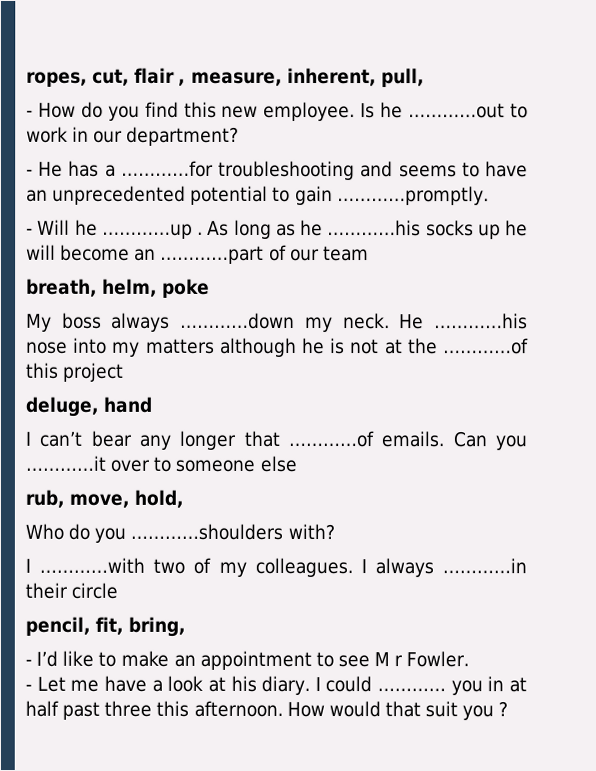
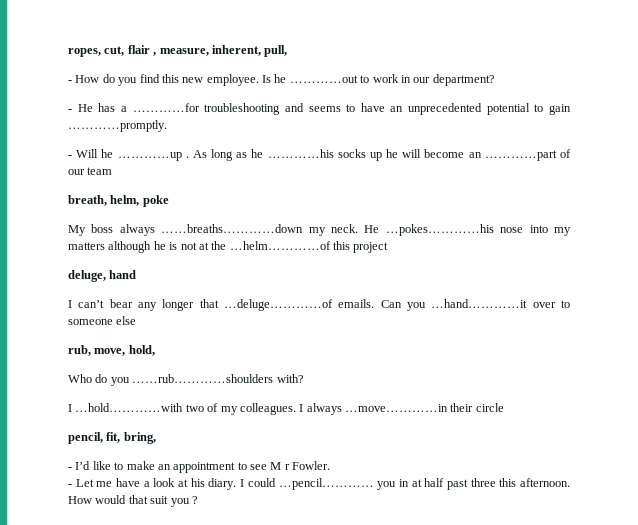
[180,312,296,329] …………down -> [161,224,304,233] ……breaths…………down
[434,313,528,330] …………his -> [385,224,494,236] …pokes…………his
[442,338,529,355] …………of -> [229,241,331,250] …helm…………of
[288,430,374,448] …………of -> [224,299,333,311] …deluge…………of
[25,455,106,471] …………it -> [431,299,528,308] …hand…………it
[130,523,284,540] …………shoulders -> [132,374,274,383] ……rub…………shoulders
[39,557,146,573] …………with -> [75,403,184,412] …hold…………with
[442,558,527,574] …………in -> [345,404,448,412] …move…………in
[377,688,447,692] ………… -> [278,478,374,490] …pencil…………

